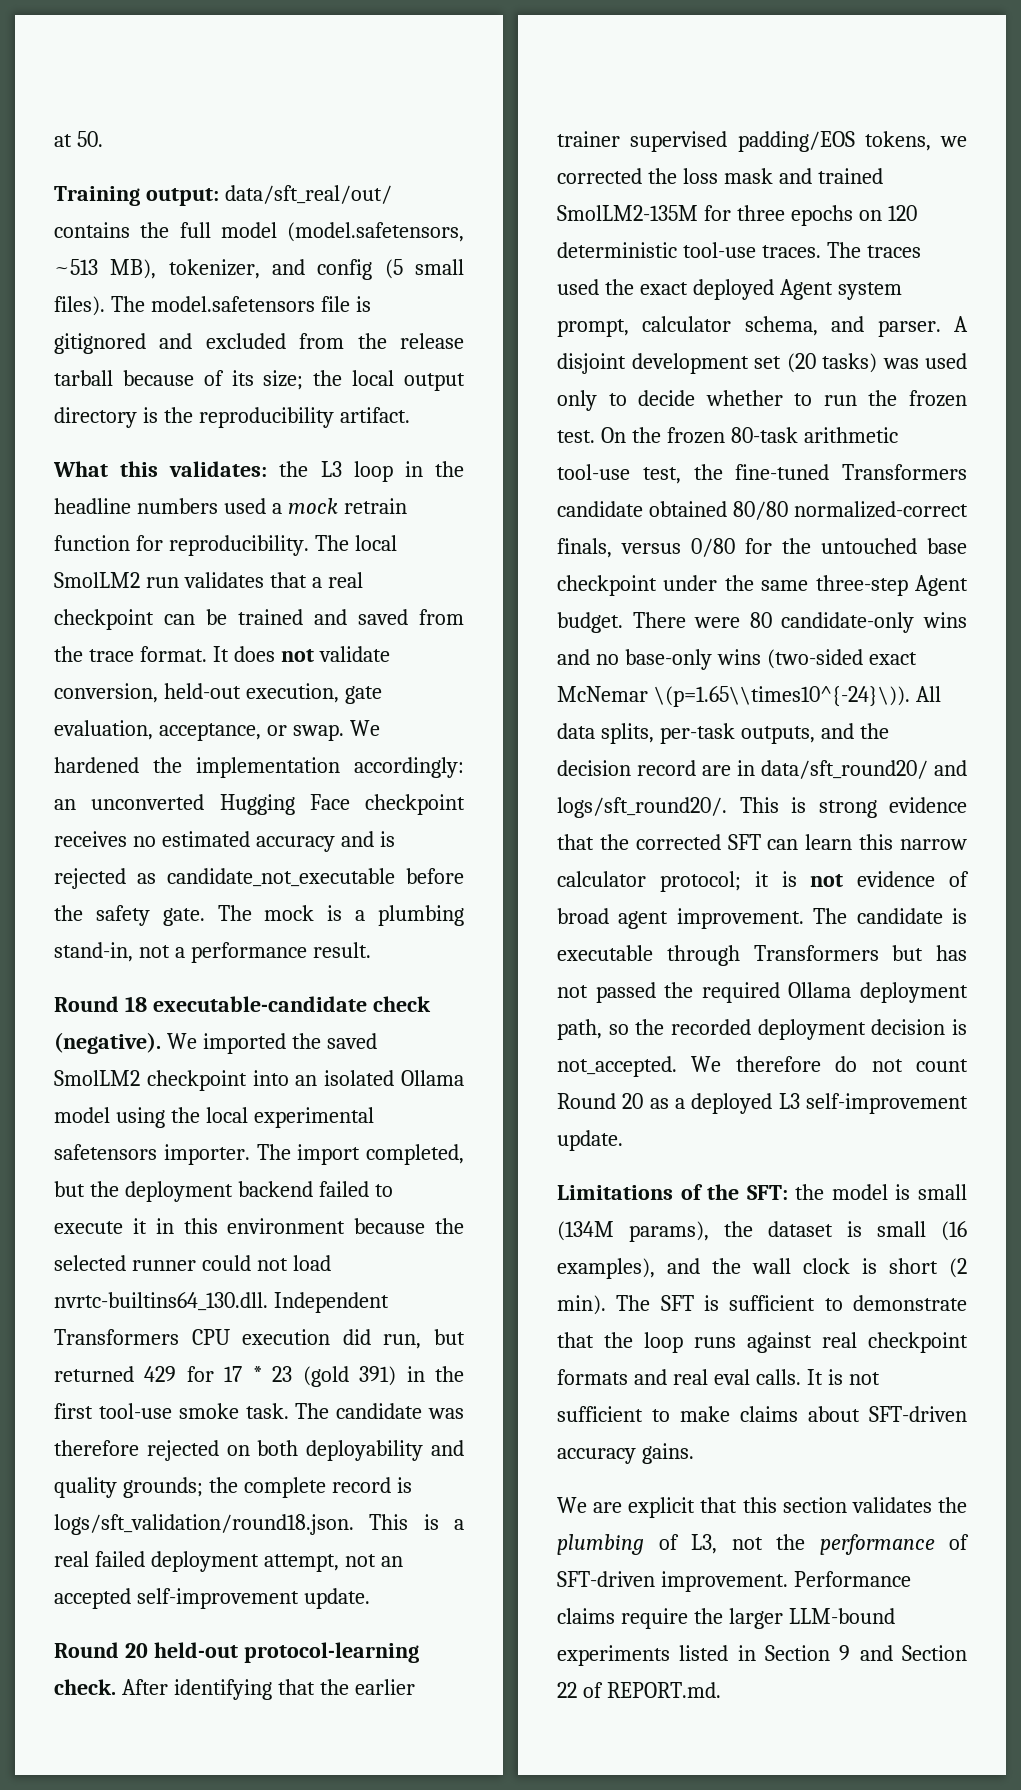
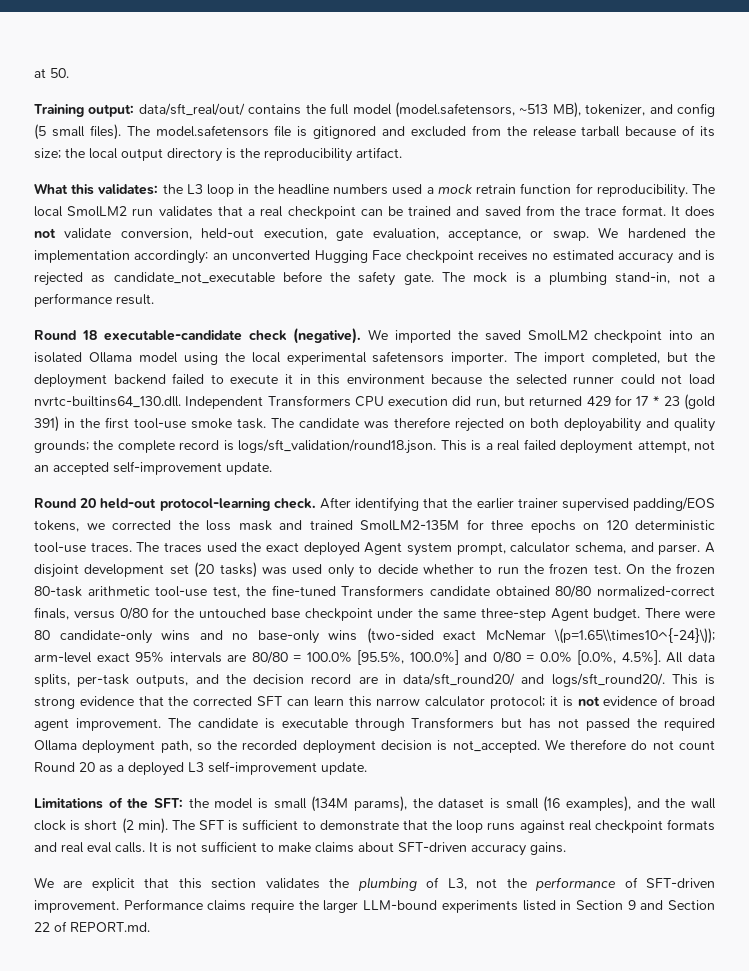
[653,686,910,707] \(p=1.65\\times10^{-24}\)). -> [554,628,715,644] [34,650,661,665] \(p=1.65\\times10^{-24}\)); arm-level exact 95% intervals are 80/80 = 100.0% [95.5%, 100.0%] and 0/80 = 0.0% [0.0%, 4.5%].

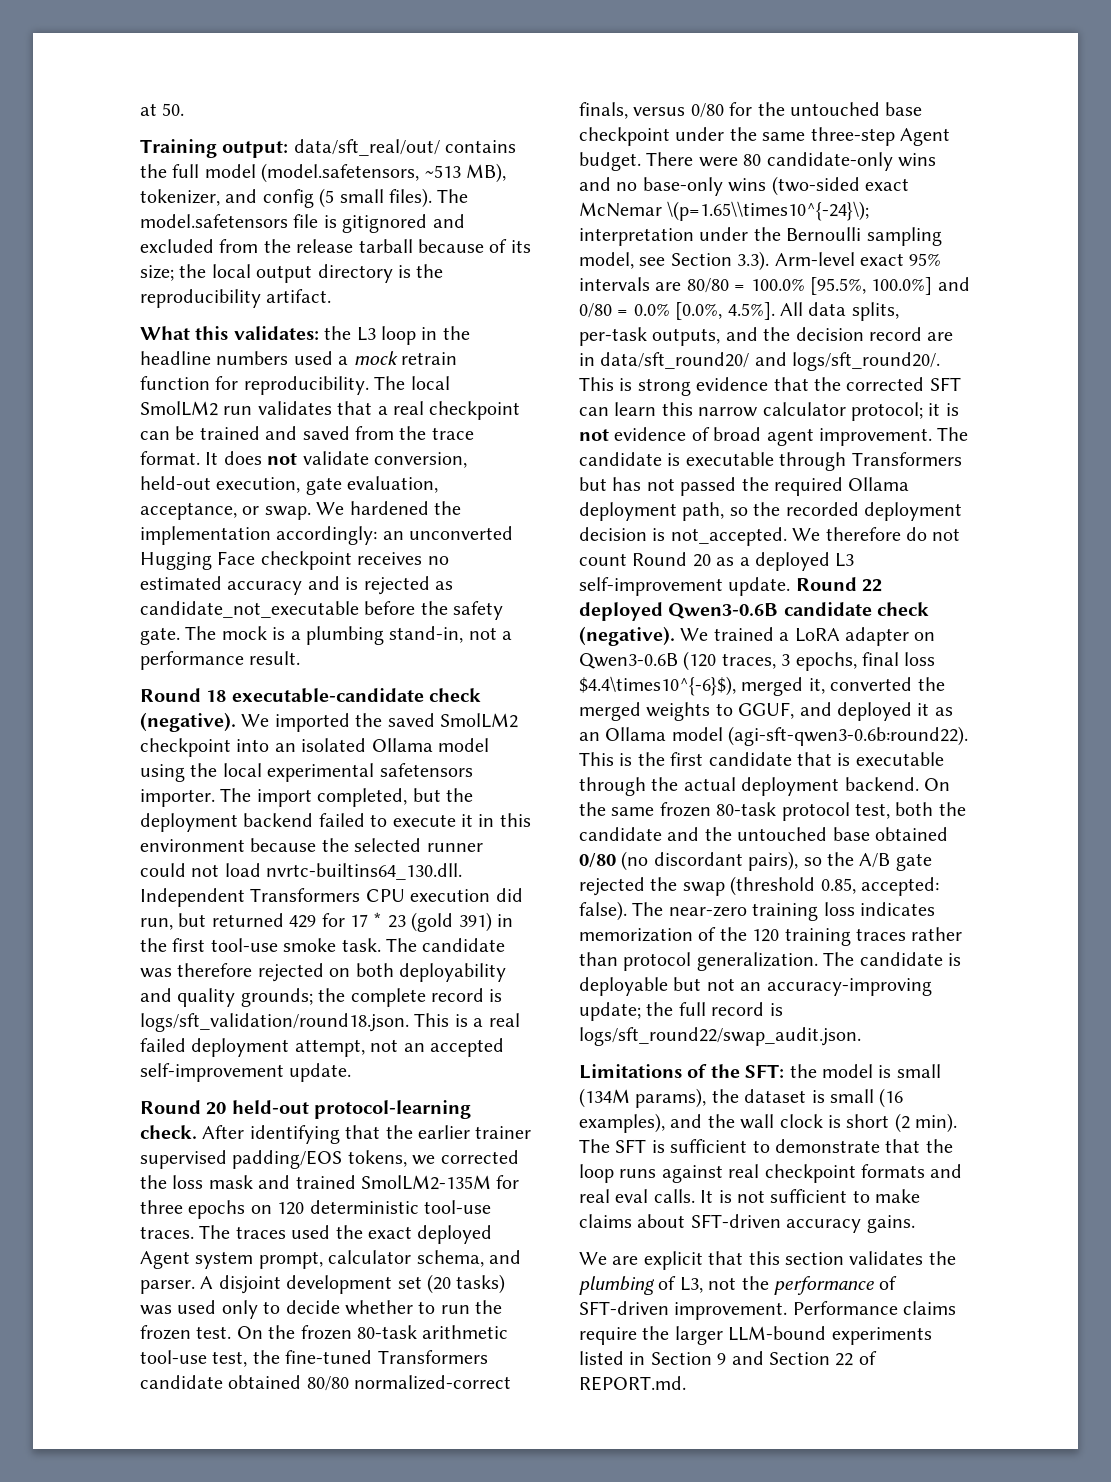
[554,628,715,644] [34,652,92,663] \(p=1.65\\times10^{-24}\)); arm-level -> [667,201,870,221] [579,227,942,246] [579,251,855,271] \(p=1.65\\times10^{-24}\); interpretation under the Bernoulli sampling model, see Section 3.3). Arm-level
(367, 768) none -> [795,577,883,592] [579,602,930,621] [579,626,936,646] [579,651,936,671] [579,676,945,696] [579,702,953,721] [579,726,969,746] [579,752,944,766] [579,777,950,796] [579,802,966,821] [579,827,948,841] [579,851,932,871] [579,876,939,896] [579,901,935,921] [579,927,963,946] [579,952,961,971] [579,977,932,996] [579,1002,783,1021] [579,1027,861,1046] Round 22 deployed Qwen3-0.6B candidate check (negative). We trained a LoRA adapter on Qwen3-0.6B (120 traces, 3 epochs, final loss $4.4\times10^{-6}$), merged it, converted the merged weights to GGUF, and deployed it as an Ollama model (agi-sft-qwen3-0.6b:round22). This is the first candidate that is executable through the actual deployment backend. On the same frozen 80-task protocol test, both the candidate and the untouched base obtained 0/80 (no discordant pairs), so the A/B gate rejected the swap (threshold 0.85, accepted: false). The near-zero training loss indicates memorization of the 120 training traces rather than protocol generalization. The candidate is deployable but not an accuracy-improving update; the full record is logs/sft_round22/swap_audit.json.

